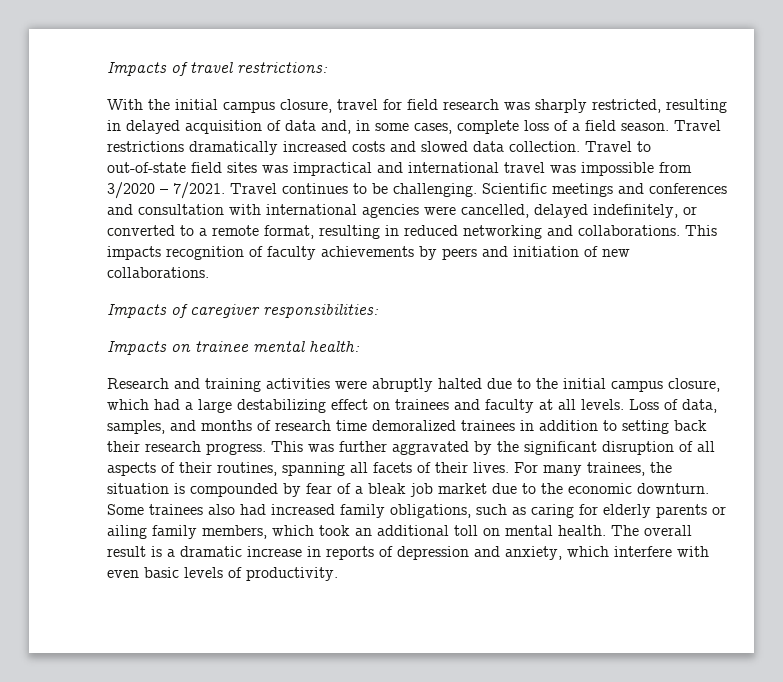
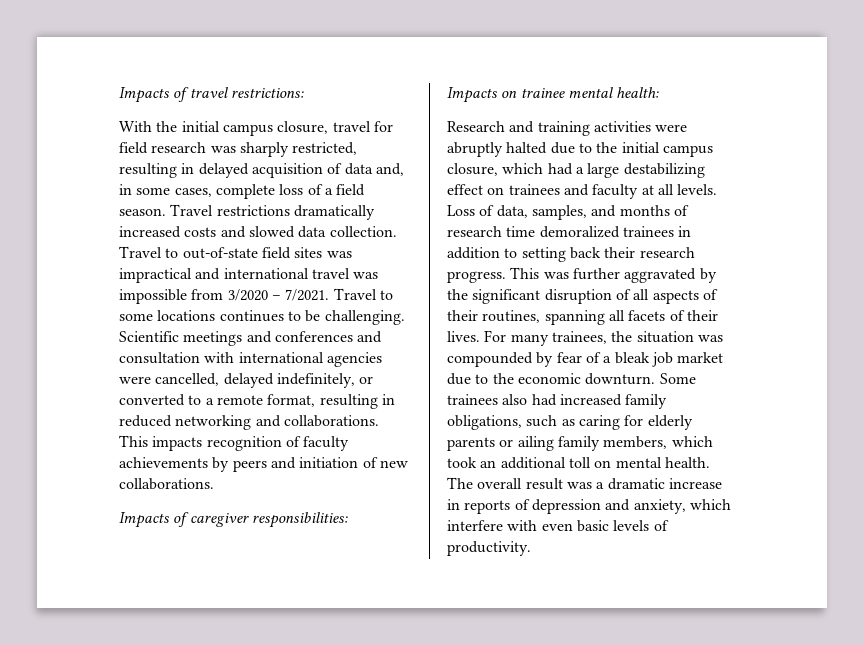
(277, 188) none -> [379,290,393,300] [119,310,216,321] to some locations
[174,483,185,494] is -> [697,335,723,342] was
[151,546,162,557] is -> [566,482,592,489] was

